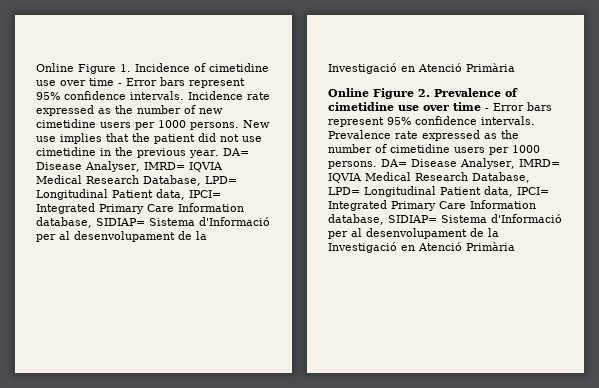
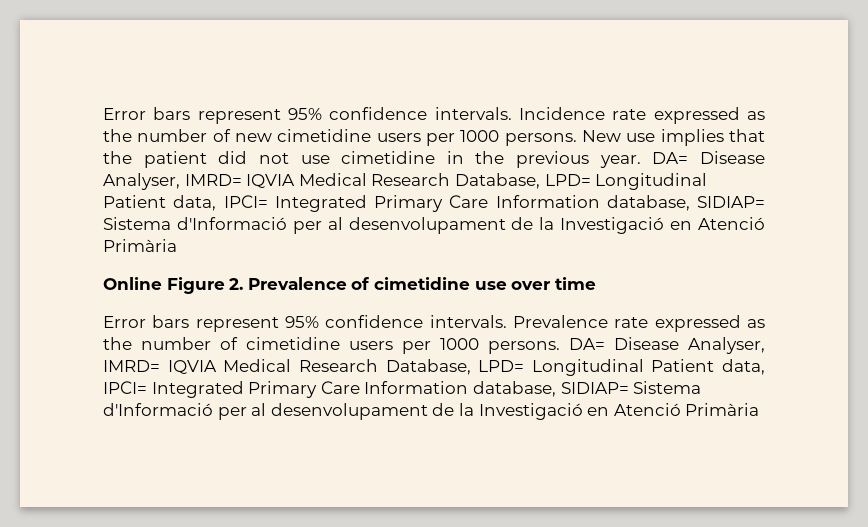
[36,63,269,74] [36,78,122,86] Online Figure 1. Incidence of cimetidine use over time - -> (103, 114) none
[485,108,489,111] - -> (596, 283) //

